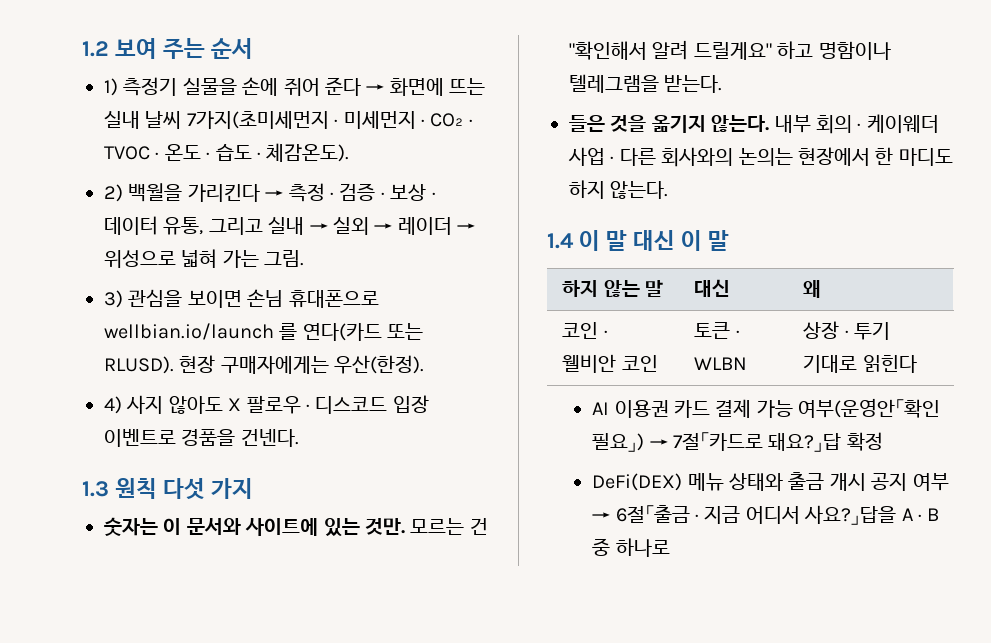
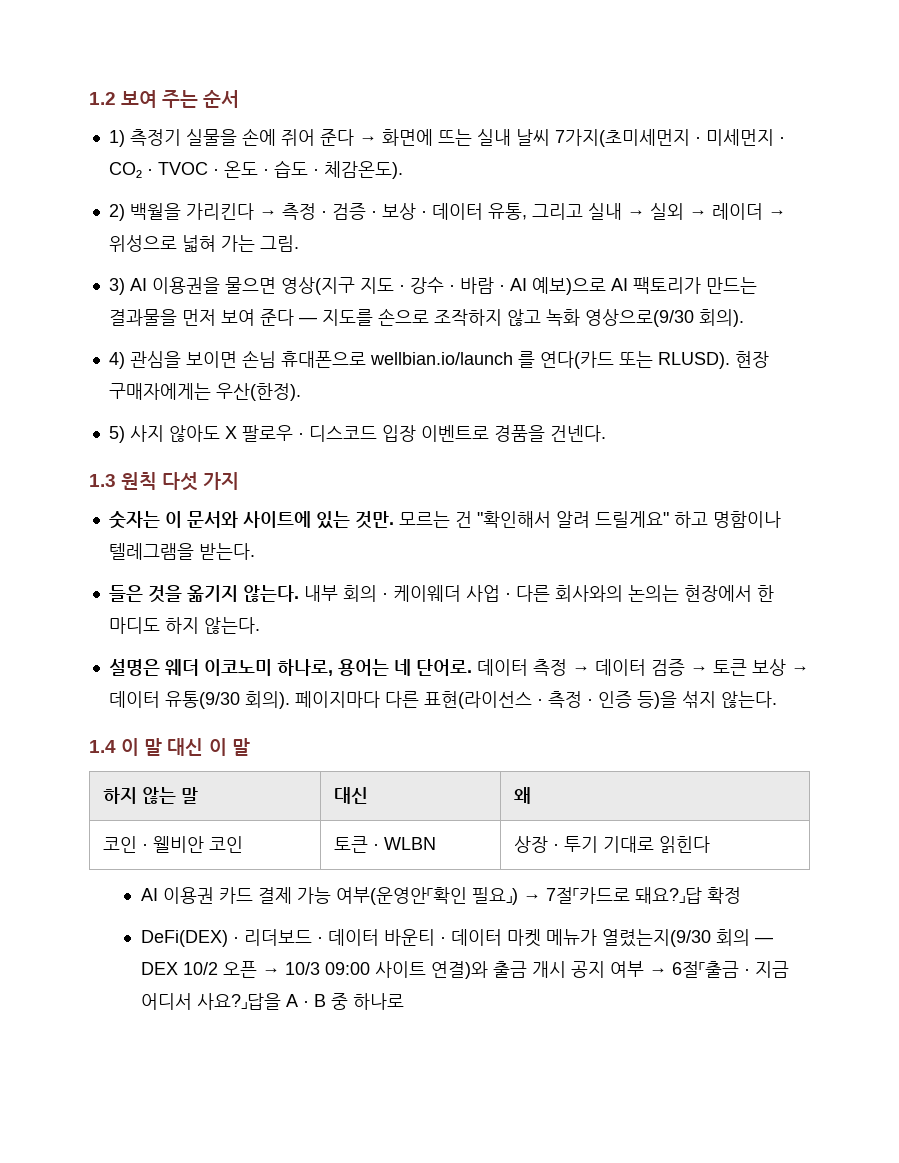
(123, 299) none -> [129,277,757,295] [108,308,744,327] [108,352,125,369] AI 이용권을 물으면 영상(지구 지도 · 강수 · 바람 · AI 예보)으로 AI 팩토리가 만드는 결과물을 먼저 보여 준다 — 지도를 손으로 조작하지 않고 녹화 영상으로(9/30 회의). // 4)
[104,396,122,414] 4) -> [108,426,125,443] 5)
(669, 190) none -> [108,659,809,676] [108,691,777,709] // 설명은 웨더 이코노미 하나로, 용어는 네 단어로. 데이터 측정 → 데이터 검증 → 토큰 보상 → 데이터 유통(9/30 회의). 페이지마다 다른 표현(라이선스 · 측정 · 인증 등)을 섞지 않는다.
[687,473,783,491] 메뉴 상태와 -> [232,929,773,947] [140,961,488,979] · 리더보드 · 데이터 바운티 · 데이터 마켓 메뉴가 열렸는지(9/30 회의 — DEX 10/2 오픈 → 10/3 09:00 사이트 연결)와

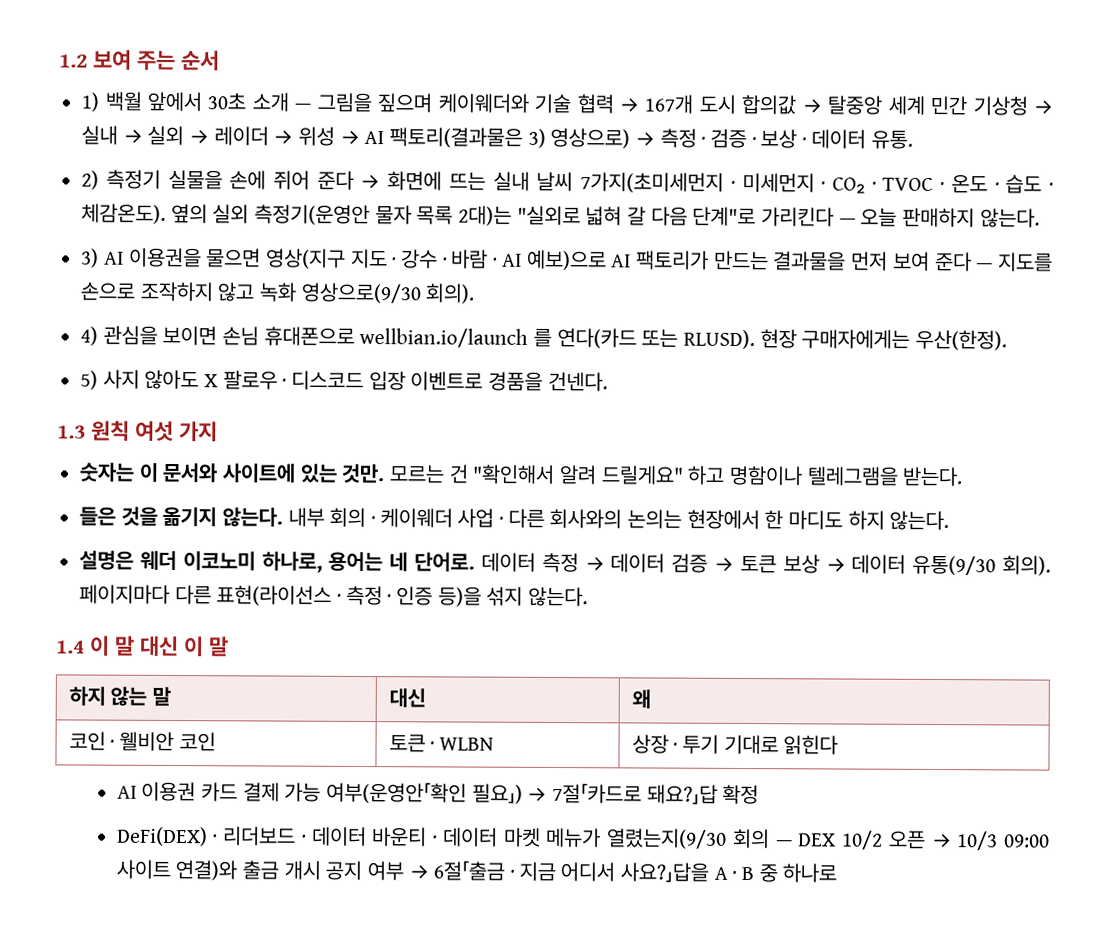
(125, 138) none -> [104,91,1054,116] [81,125,913,149] [81,170,100,190] 백월 앞에서 30초 소개 — 그림을 짚으며 케이웨더와 기술 협력 → 167개 도시 합의값 → 탈중앙 세계 민간 기상청 → 실내 → 실외 → 레이더 → 위성 → AI 팩토리(결과물은 3) 영상으로) → 측정 · 검증 · 보상 · 데이터 유통. // 2)
[108,203,786,221] [108,235,299,252] // 2) 백월을 가리킨다 → 측정 · 검증 · 보상 · 데이터 유통, 그리고 실내 → 실외 → 레이더 → 위성으로 넓혀 가는 그림. -> [170,203,1040,228] 옆의 실외 측정기(운영안 물자 목록 2대)는 "실외로 넓혀 갈 다음 단계"로 가리킨다 — 오늘 판매하지 않는다.
[162,472,199,491] 다섯 -> [135,420,174,443] 여섯

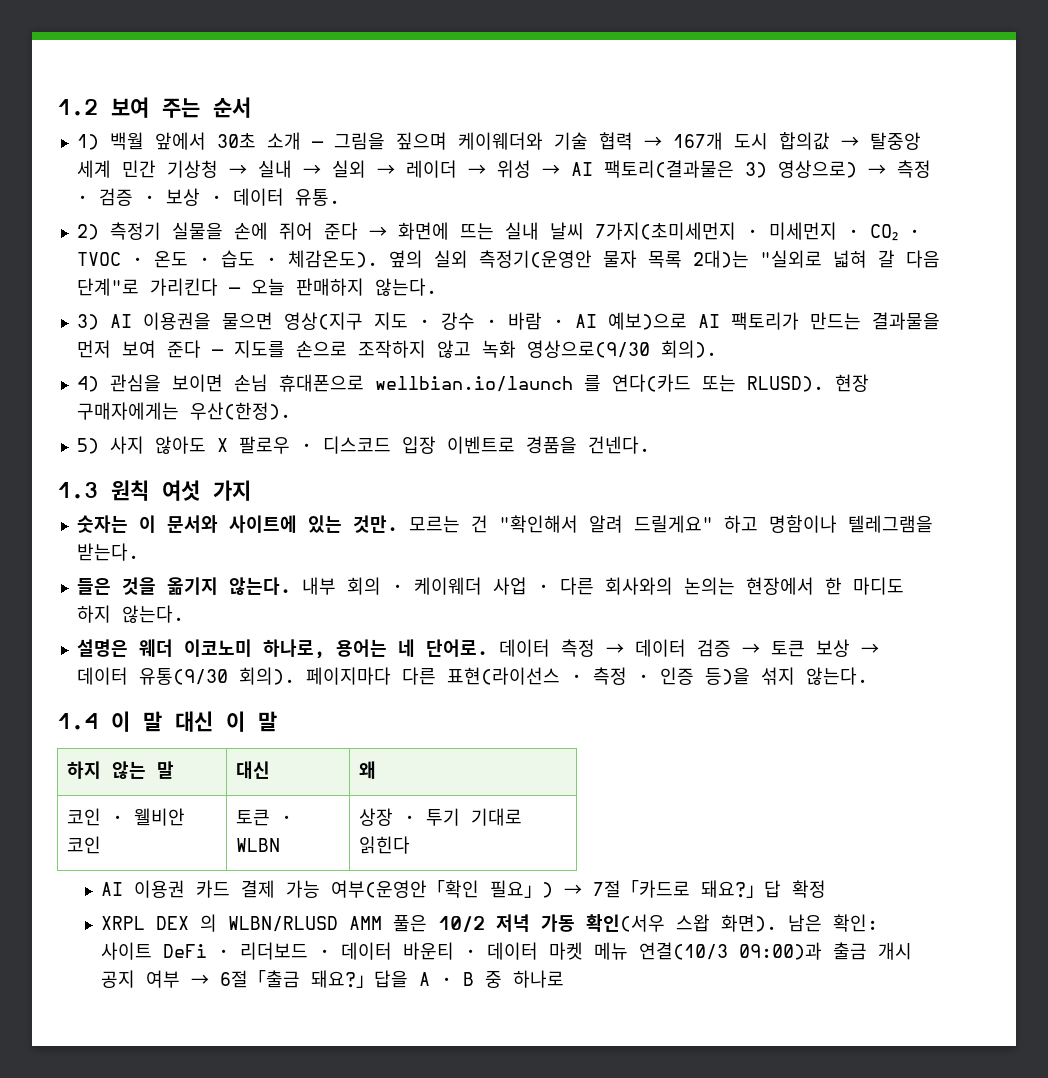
[116,826,208,847] DeFi(DEX) -> [101,914,879,932] [101,942,208,960] XRPL DEX 의 WLBN/RLUSD AMM 풀은 10/2 저녁 가동 확인(서우 스왑 화면). 남은 확인: 사이트 DeFi
[546,827,1050,851] [115,859,238,881] 메뉴가 열렸는지(9/30 회의 — DEX 10/2 오픈 → 10/3 09:00 사이트 연결)와 -> [594,942,823,960] 메뉴 연결(10/3 09:00)과
[510,861,667,882] · 지금 어디서 사요? -> [311,970,357,988] 돼요?

